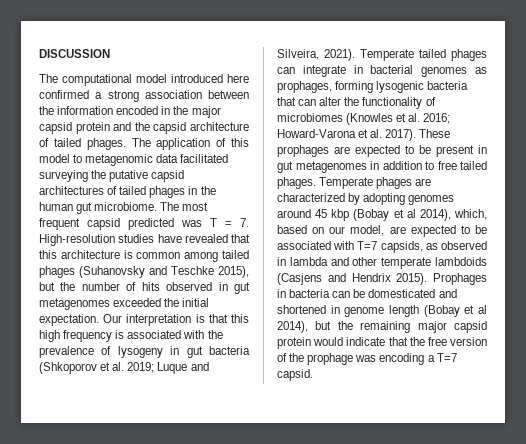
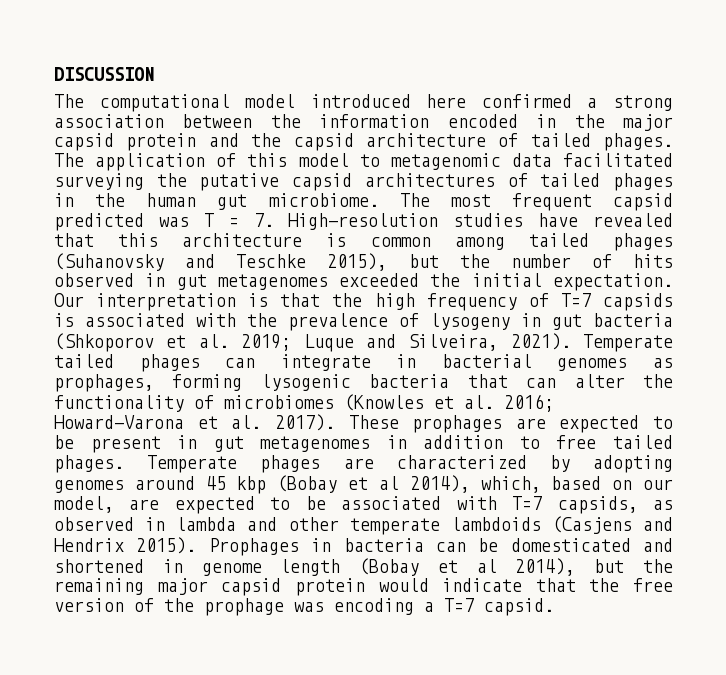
[230,314,249,323] this -> [332,293,363,307] the
(113, 336) none -> [528,293,673,311] of T=7 capsids

